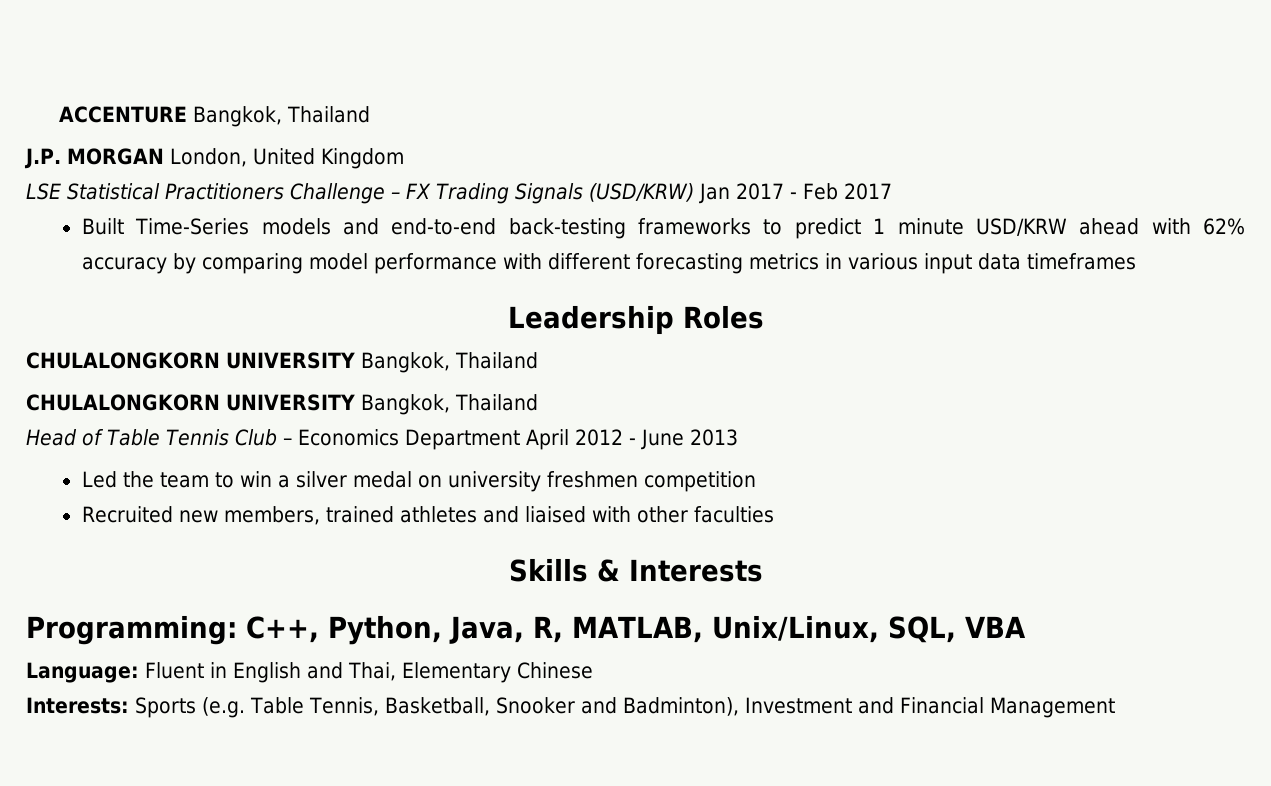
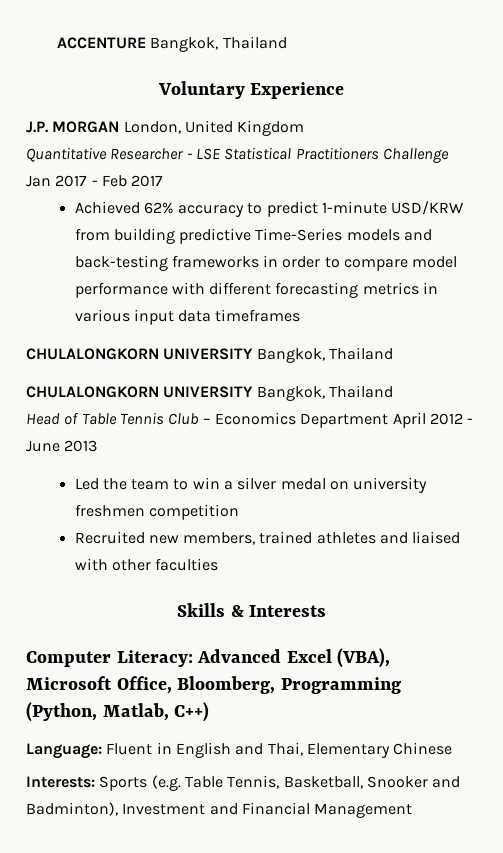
(371, 114) none -> [157,81,345,99] // Voluntary Experience
(404, 158) none -> [26,147,192,162] Quantitative Researcher -
[391,183,694,204] – FX Trading Signals (USD/KRW) -> (449, 155) none
[81,218,124,235] Built -> [74,201,465,217] [74,228,252,244] Achieved 62% accuracy to predict 1-minute USD/KRW from building predictive
[391,218,497,235] end-to-end -> (433, 235) none
[763,218,1245,239] [81,253,303,274] to predict 1 minute USD/KRW ahead with 62% accuracy by comparing -> [263,255,409,271] in order to compare
[507,305,764,335] // Leadership Roles -> (301, 315) none
[26,615,1026,645] Programming: C++, Python, Java, R, MATLAB, Unix/Linux, SQL, VBA -> [26,648,391,668] [26,676,401,694] [26,702,210,722] Computer Literacy: Advanced Excel (VBA), Microsoft Office, Bloomberg, Programming (Python, Matlab, C++)

